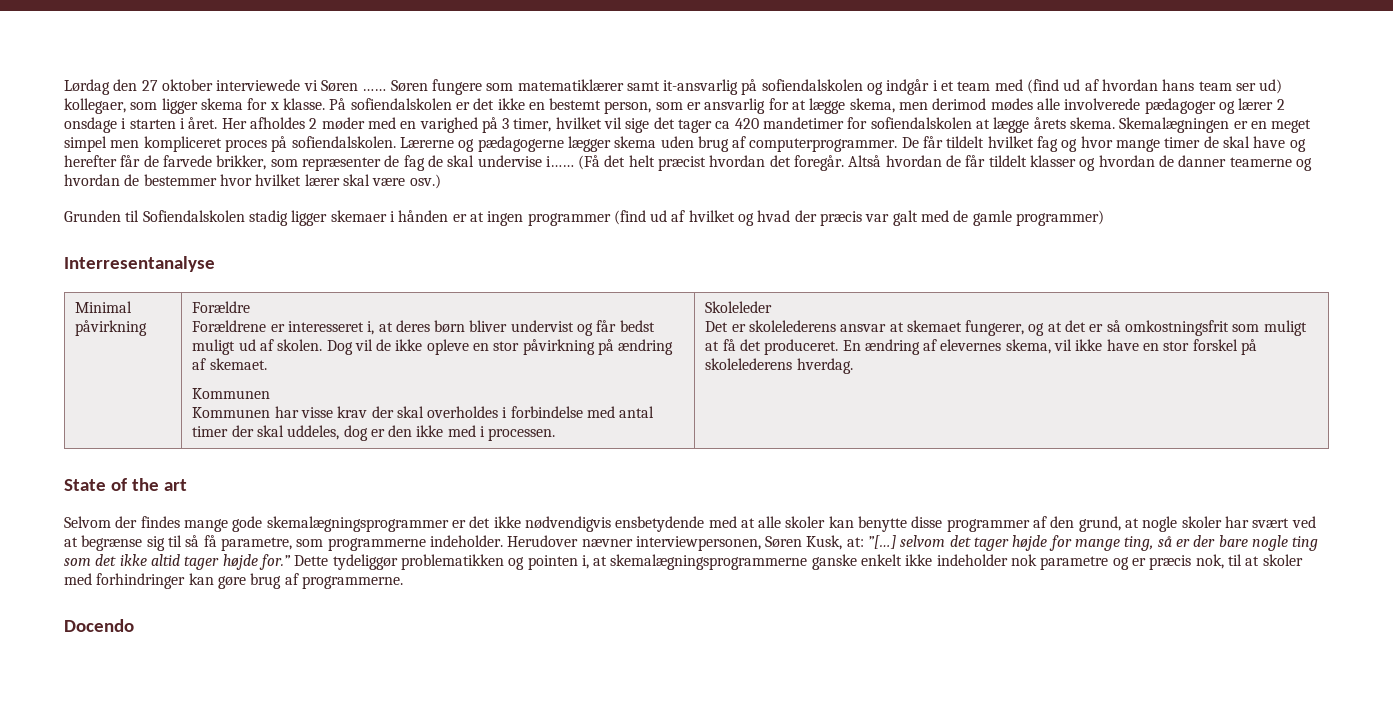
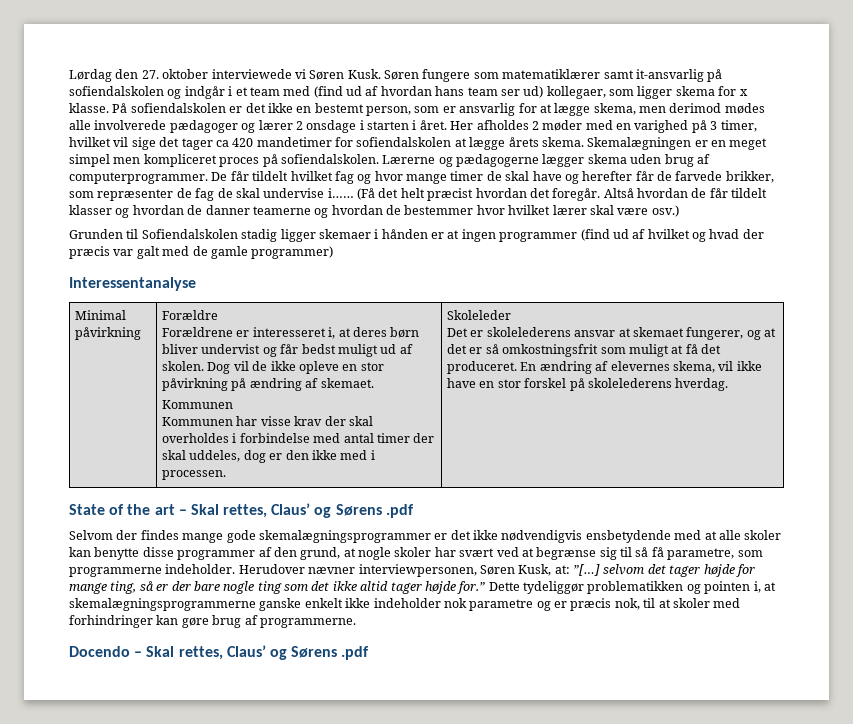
[141,80,158,91] 27 -> [141,70,159,79] 27.
[362,89,387,91] …… -> [347,69,381,79] Kusk.
[64,256,215,272] Interresentanalyse -> [69,277,196,291] Interessentanalyse
(187, 485) none -> [178,503,414,518] – Skal rettes, Claus’ og Sørens .pdf
(134, 625) none -> [134,645,370,660] – Skal rettes, Claus’ og Sørens .pdf

